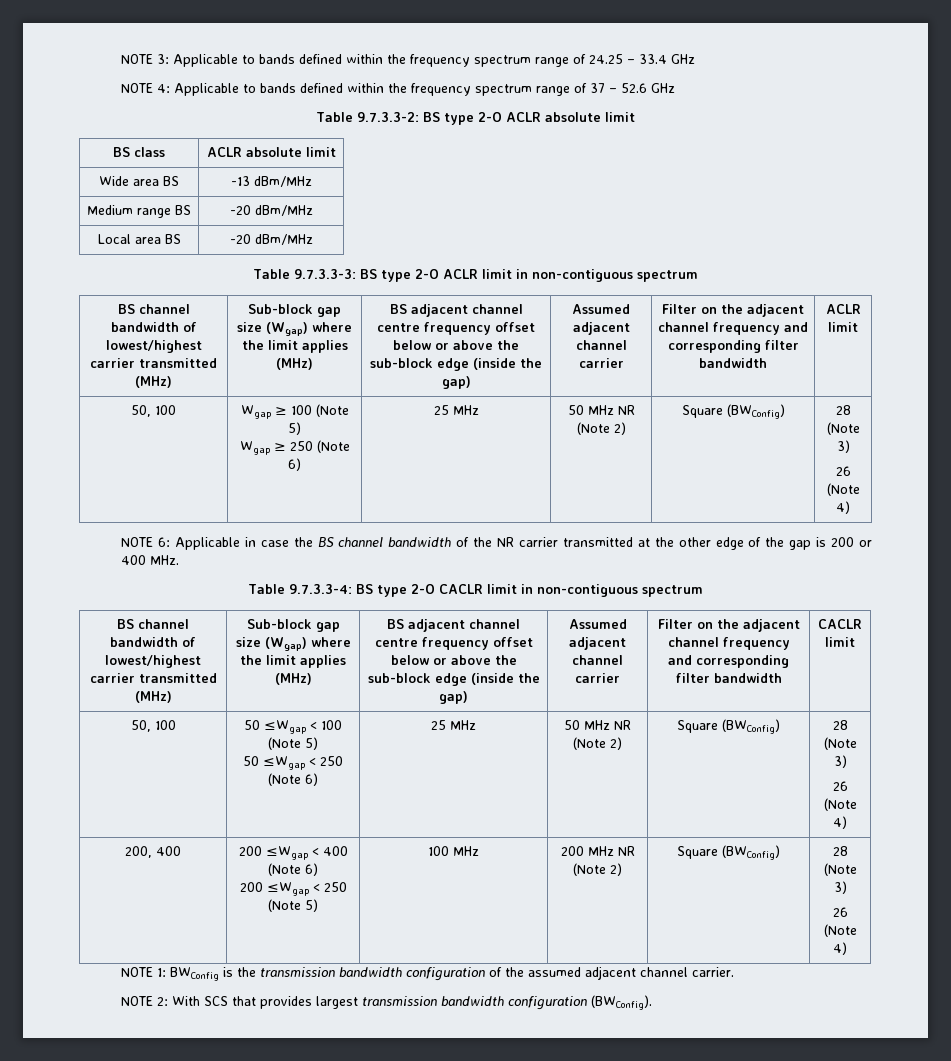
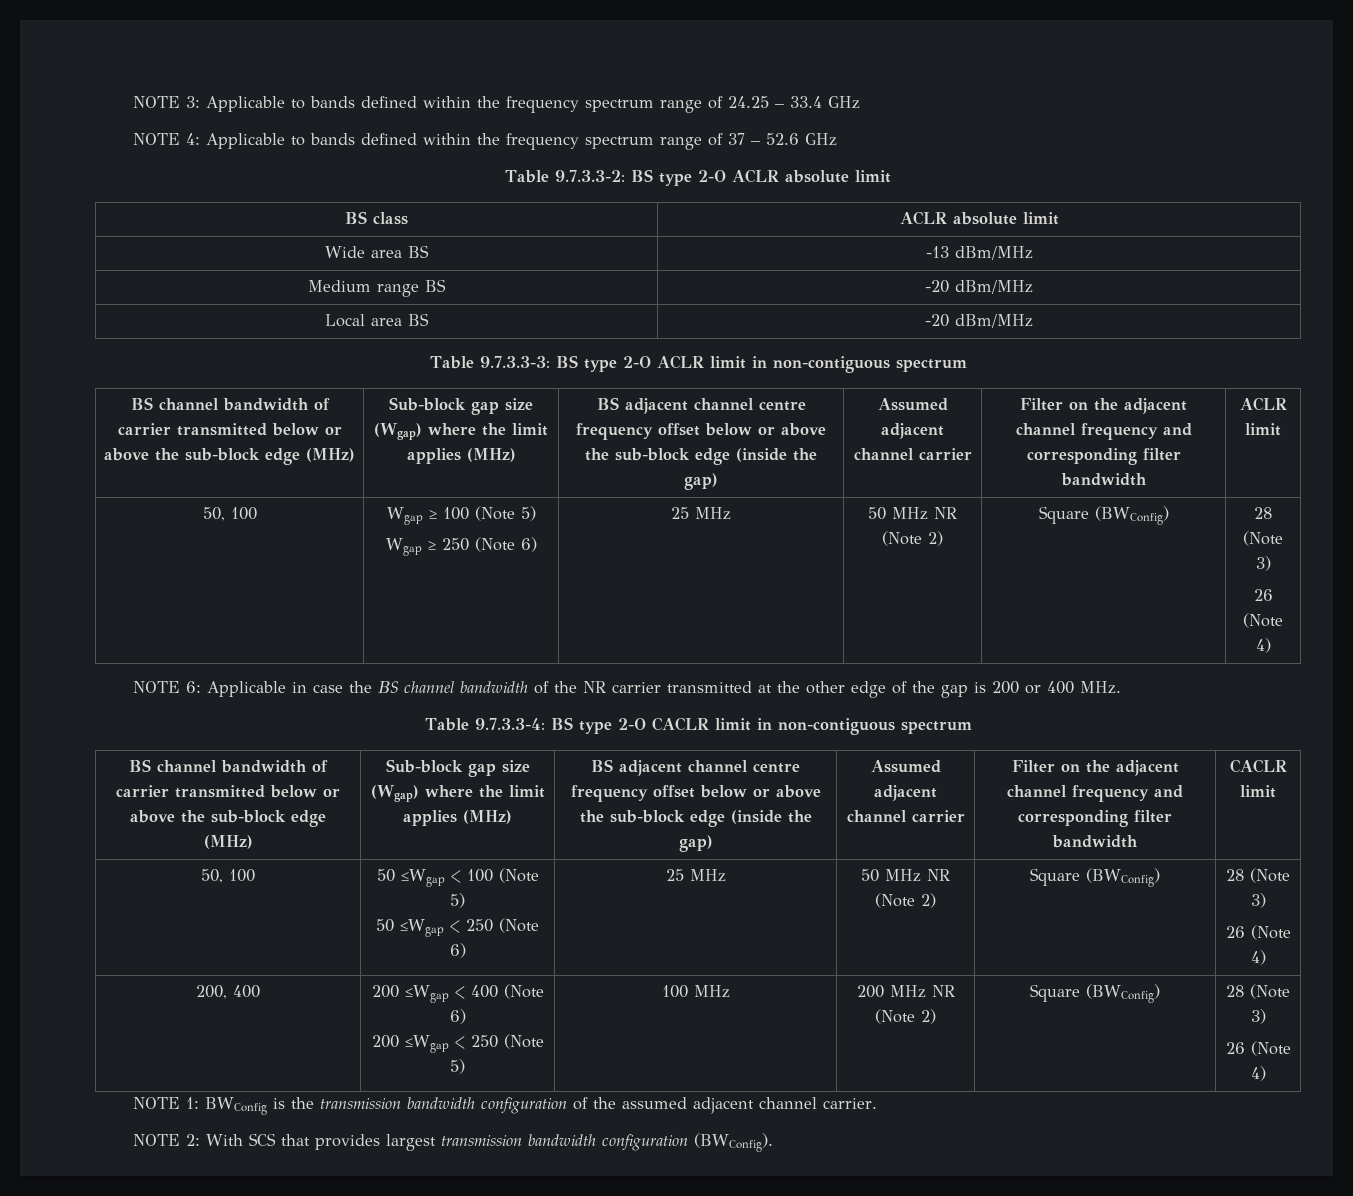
[105,340,202,353] [90,358,217,368] lowest/highest carrier transmitted -> [117,423,342,436] [104,448,300,465] carrier transmitted below or above the sub-block edge
[105,655,201,668] [89,673,217,683] lowest/highest carrier transmitted -> [116,785,340,798] [130,810,326,827] carrier transmitted below or above the sub-block edge

